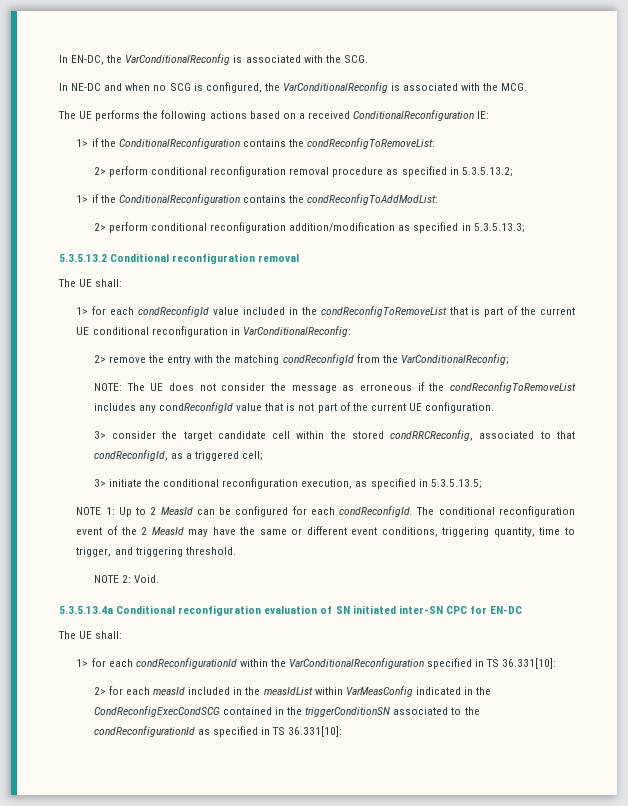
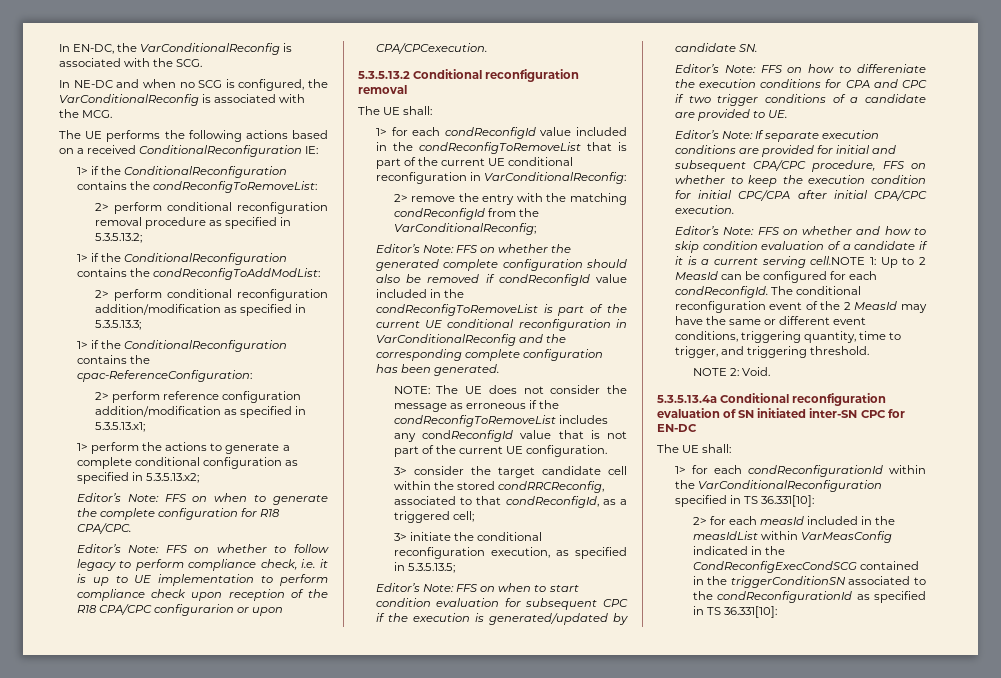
(525, 228) none -> [76,340,288,352] [76,355,150,364] [76,370,252,382] [94,391,302,403] [94,406,307,418] [94,422,145,432] [76,442,290,454] [76,457,299,469] [76,472,200,484] [76,493,328,505] [76,508,281,520] [76,523,131,534] [76,544,329,553] [76,559,328,571] [76,574,328,586] [76,589,328,601] [76,604,284,616] [375,43,487,54] // 1> if the ConditionalReconfiguration contains the cpac-ReferenceConfiguration: // 2> perform reference configuration addition/modification as specified in 5.3.5.13.x1; // 1> perform the actions to generate a complete conditional configuration as specified in 5.3.5.13.x2; // Editor’s Note: FFS on when to generate the complete configuration for R18 CPA/CPC. // Editor’s Note: FFS on whether to follow legacy to perform compliance check, i.e. it is up to UE implementation to perform compliance check upon reception of the R18 CPA/CPC configurarion or upon CPA/CPCexecution.
(509, 359) none -> [375,244,572,253] [375,259,627,271] [375,274,627,286] [375,289,465,298] [375,304,627,316] [375,319,627,331] [375,334,567,346] [375,349,604,361] [375,364,500,376] // Editor’s Note: FFS on whether the generated complete configuration should also be removed if condReconfigId value included in the condReconfigToRemoveList is part of the current UE conditional reconfiguration in VarConditionalReconfig and the corresponding complete configuration has been generated.
[76,507,102,515] NOTE -> [375,583,579,592] [375,598,628,610] [375,613,628,625] [674,43,757,52] [674,64,926,73] [674,79,927,88] [674,94,926,106] [674,109,788,121] [674,130,880,142] [674,145,897,157] [673,160,926,172] [674,175,926,187] [674,190,927,201] [674,205,734,214] [674,226,926,235] [673,241,928,253] [674,256,866,268] Editor’s Note: FFS on when to start condition evaluation for subsequent CPC if the execution is generated/updated by candidate SN. // Editor’s Note: FFS on how to differeniate the execution conditions for CPA and CPC if two trigger conditions of a candidate are provided to UE. // Editor’s Note: If separate execution conditions are provided for initial and subsequent CPA/CPC procedure, FFS on whether to keep the execution condition for initial CPC/CPA after initial CPA/CPC execution. // Editor’s Note: FFS on whether and how to skip condition evaluation of a candidate if it is a current serving cell.NOTE

